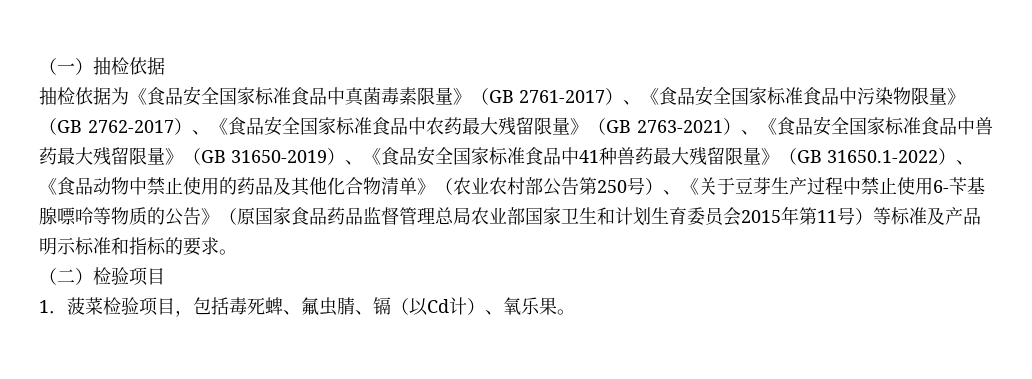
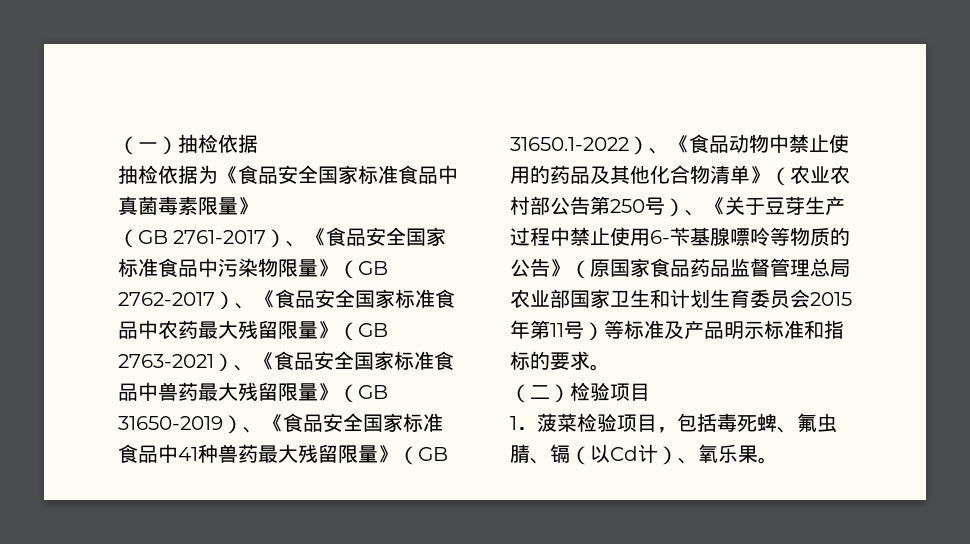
(471, 96) none -> (258, 206) //

